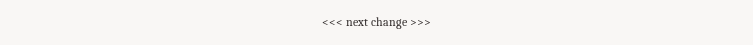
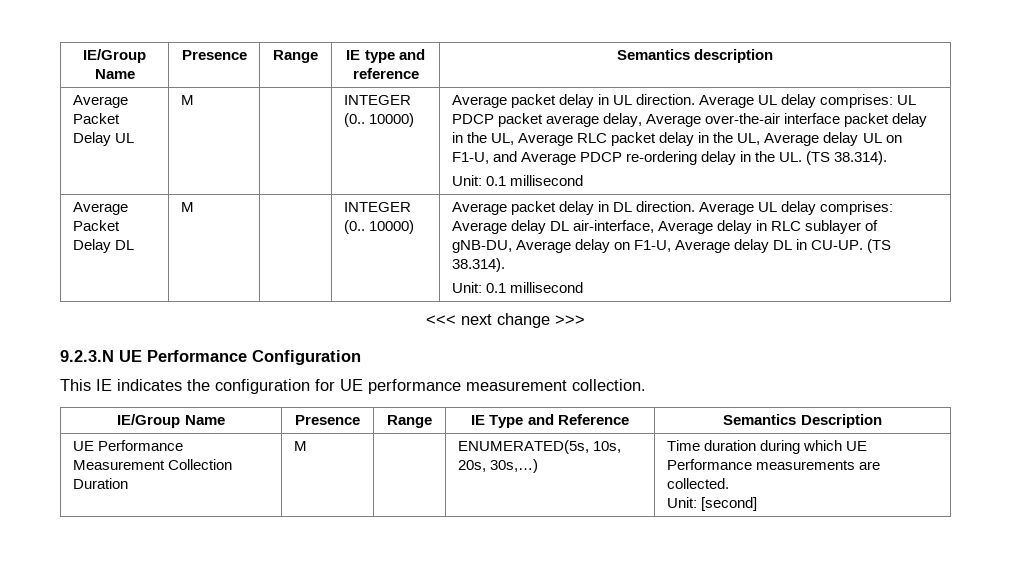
[321,17,432,29] <<< next change >>> -> [83,49,146,63] [94,69,135,79] [181,50,247,60] [273,50,318,63] [346,49,425,63] [352,68,419,79] [616,49,774,63] [72,95,128,108] [72,113,120,124] [72,132,134,146] [180,95,194,105] [343,95,411,105] [343,113,414,127] [451,94,917,108] [451,113,928,127] [451,132,902,146] [451,151,888,165] [451,175,584,186] [72,202,128,215] [72,220,120,231] [72,239,134,253] [180,202,194,212] [343,202,411,212] [343,220,414,234] [451,201,894,215] [451,220,879,234] [451,239,892,253] [451,258,505,272] [451,282,584,293] [426,313,585,328] [60,350,361,365] [60,379,646,394] [117,414,225,428] [295,415,360,425] [387,415,432,428] [471,414,629,428] [723,414,882,428] [72,440,183,451] [72,459,232,470] [72,478,128,489] [293,441,307,451] [457,440,621,454] [457,459,538,473] [666,440,868,454] [666,459,881,470] [666,478,729,489] [666,497,757,511] IE/Group Name | Presence | Range | IE type and reference | Semantics description // Average Packet Delay UL | M | | INTEGER (0.. 10000) | Average packet delay in UL direction. Average UL delay comprises: UL PDCP packet average delay, Average over-the-air interface packet delay in the UL, Average RLC packet delay in the UL, Average delay UL on F1-U, and Average PDCP re-ordering delay in the UL. (TS 38.314). // Unit: 0.1 millisecond // Average Packet Delay DL | M | | INTEGER (0.. 10000) | Average packet delay in DL direction. Average UL delay comprises: Average delay DL air-interface, Average delay in RLC sublayer of gNB-DU, Average delay on F1-U, Average delay DL in CU-UP. (TS 38.314). // Unit: 0.1 millisecond // <<< next change >>> // 9.2.3.N UE Performance Configuration // This IE indicates the configuration for UE performance measurement collection. // IE/Group Name | Presence | Range | IE Type and Reference | Semantics Description // UE Performance Measurement Collection Duration | M | | ENUMERATED(5s, 10s, 20s, 30s,…) | Time duration during which UE Performance measurements are collected. // Unit: [second]

